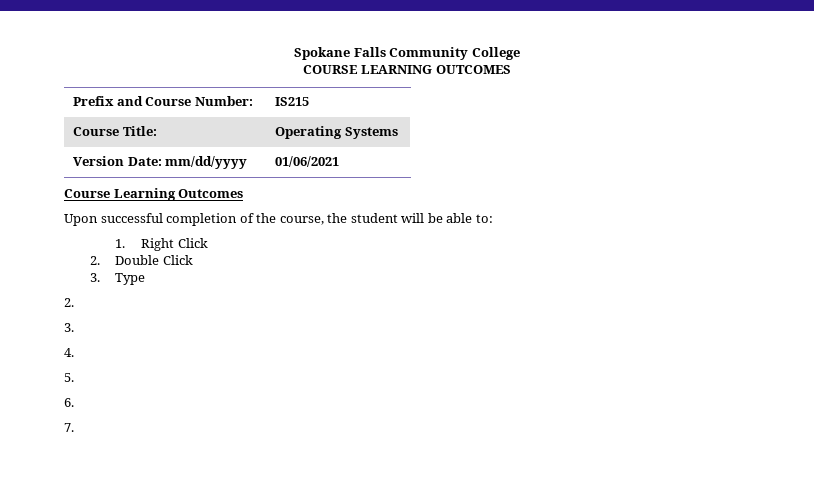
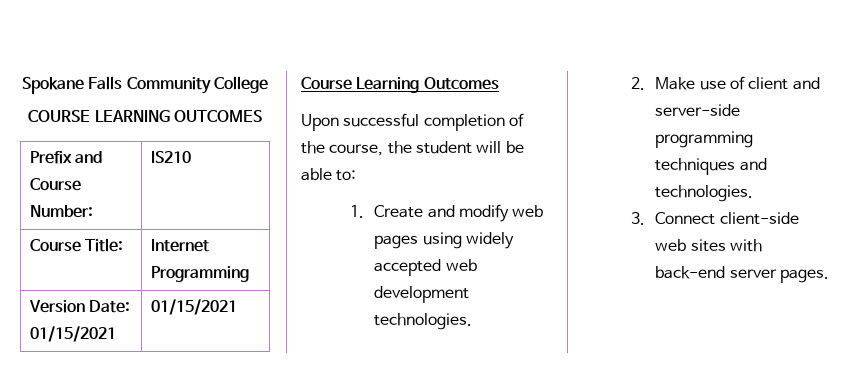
[275,97,310,106] IS215 -> [150,151,191,163] IS210
[275,126,398,139] Operating Systems -> [150,239,209,252] [150,266,249,282] Internet Programming
[165,156,248,169] [275,156,340,167] mm/dd/yyyy | 01/06/2021 -> [29,326,116,342] [150,299,237,315] 01/15/2021 | 01/15/2021
[141,238,208,251] [89,255,193,265] [89,273,146,285] [64,298,74,307] [64,323,74,332] [64,348,74,357] [64,373,74,382] [64,398,74,407] [64,423,74,432] Right Click // 2. Double Click // 3. Type // 2. // 3. // 4. // 5. // 6. // 7. -> [374,204,544,222] [374,232,514,249] [374,259,477,276] [374,286,470,303] [374,313,473,330] [630,76,820,90] [655,104,741,116] [655,131,754,148] [655,158,767,175] [655,185,754,202] [630,212,799,225] [655,239,762,252] [655,266,829,283] Create and modify web pages using widely accepted web development technologies. // 2. Make use of client and server-side programming techniques and technologies. // 3. Connect client-side web sites with back-end server pages.

